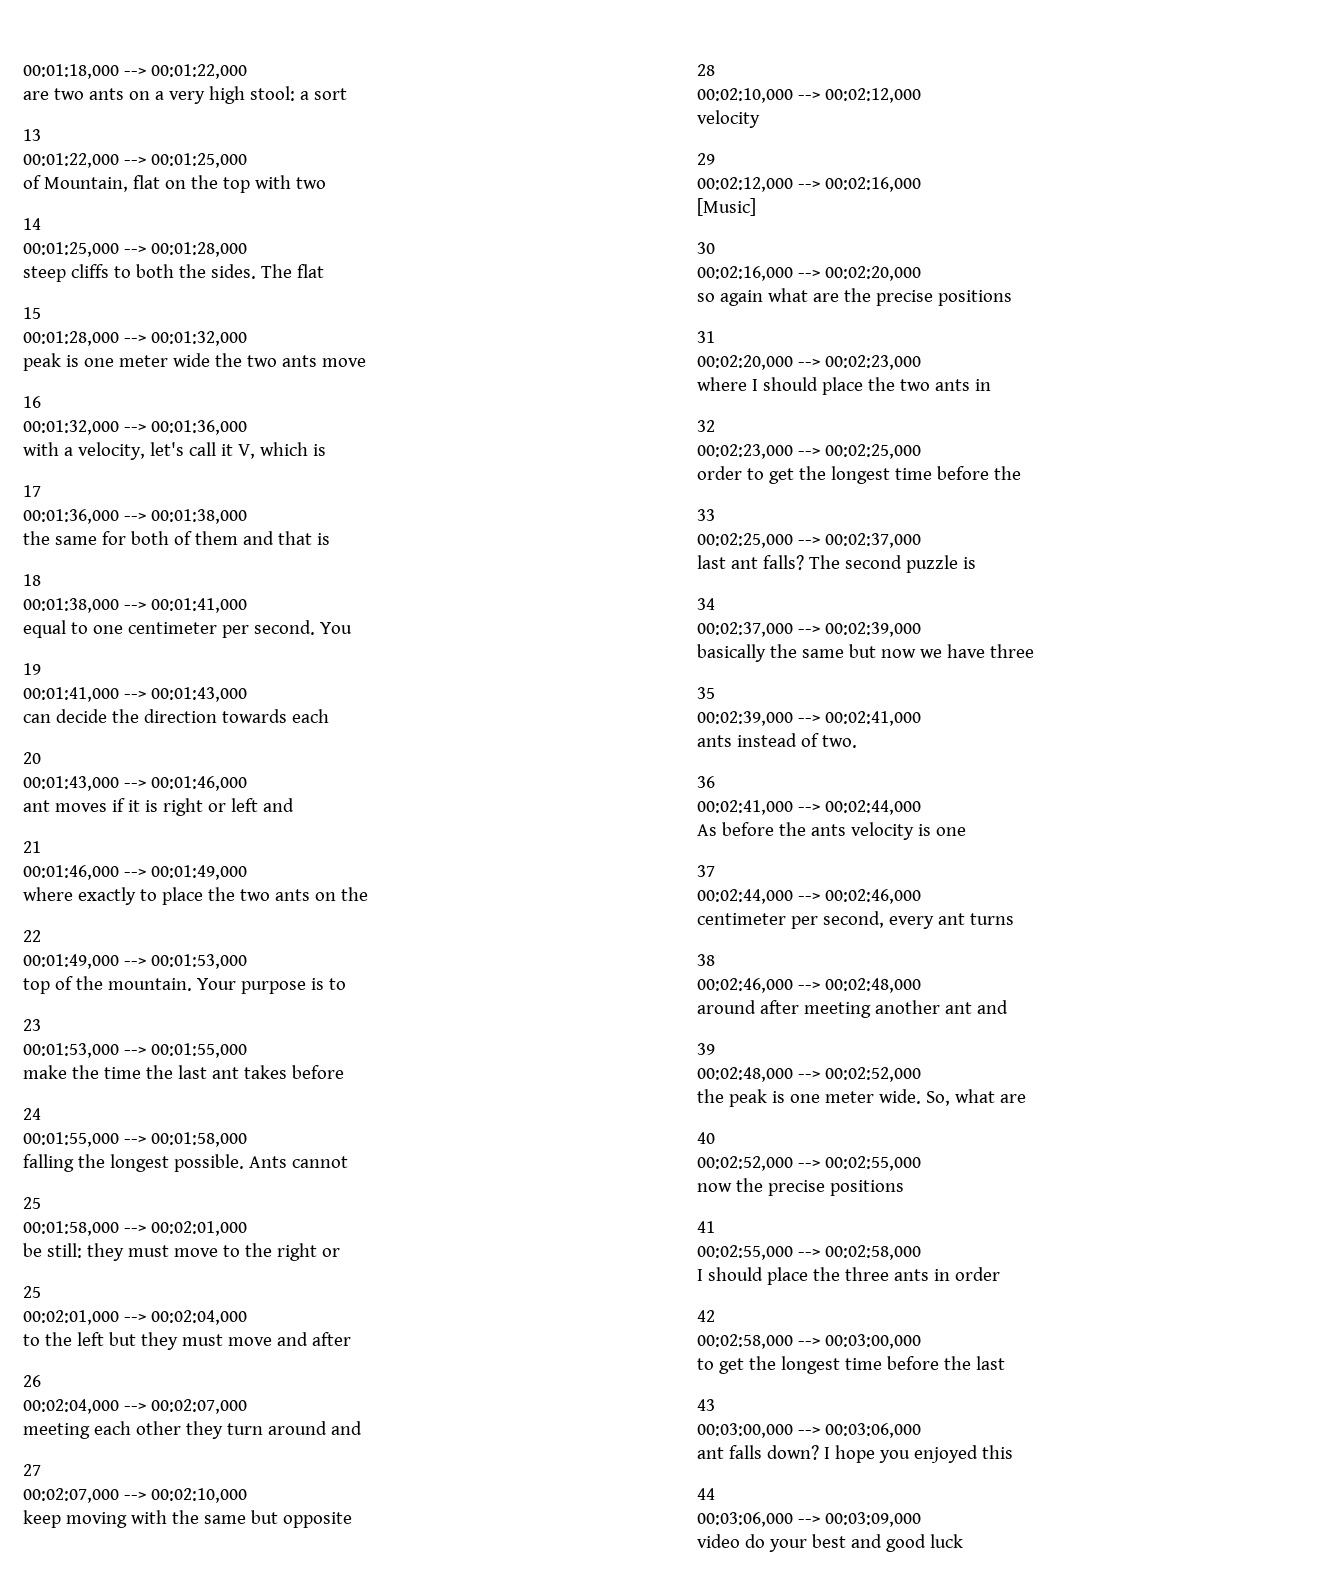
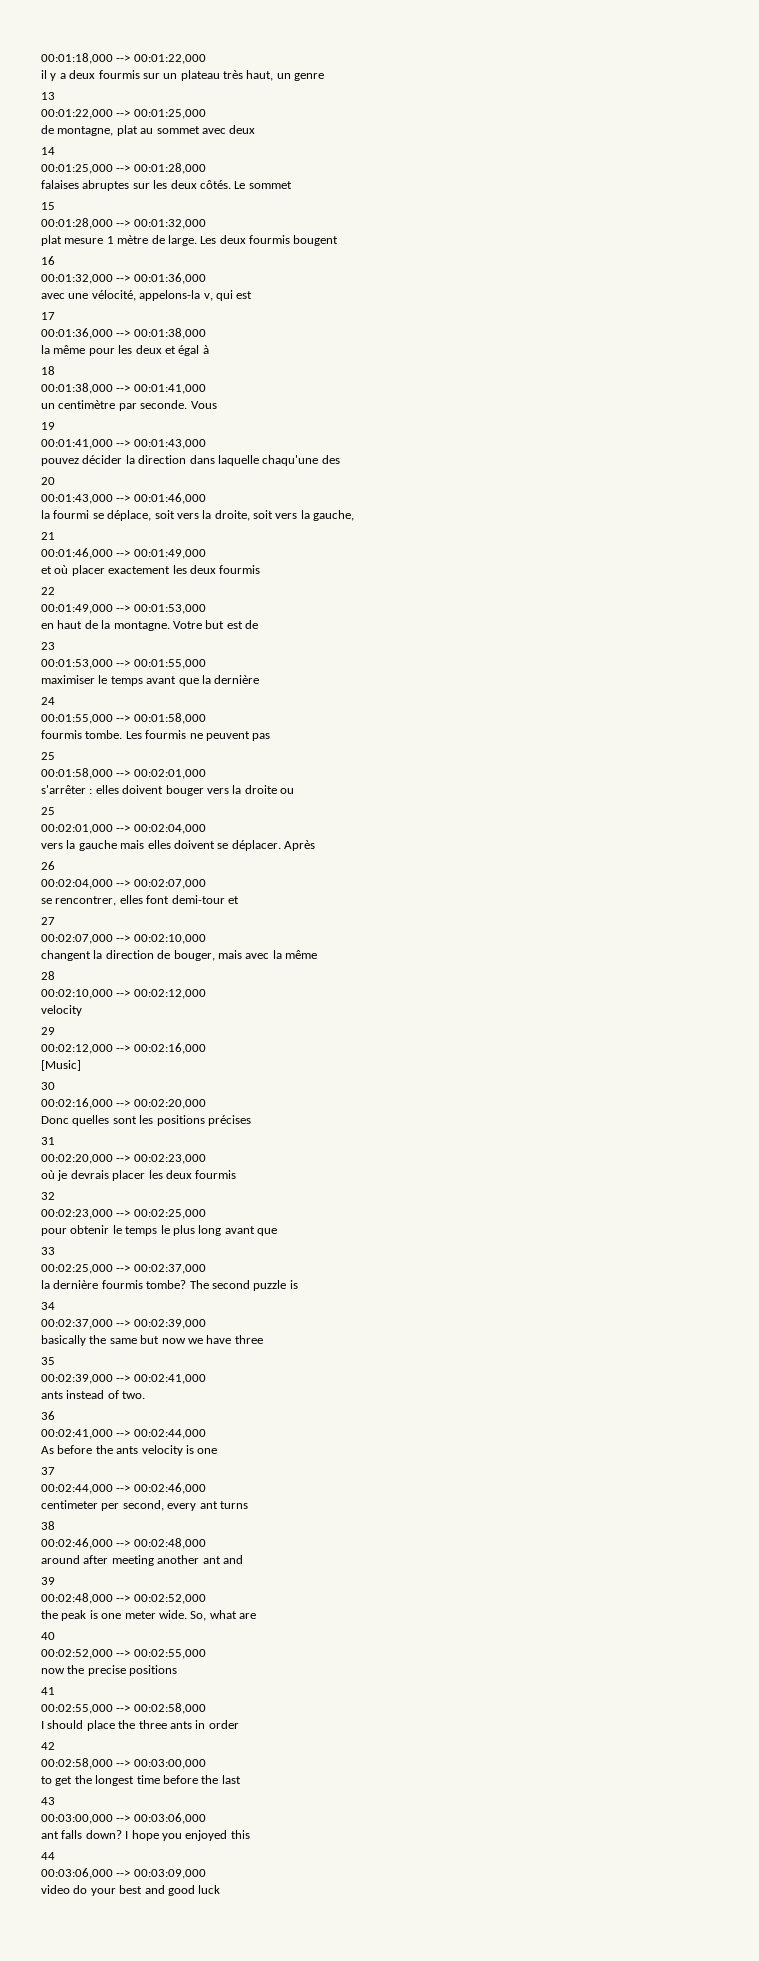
[23,86,347,104] [23,129,41,141] [23,153,247,168] [23,175,326,193] [23,218,41,230] [23,242,247,257] [23,264,324,282] [23,307,41,319] [23,331,247,346] [23,353,366,371] [23,396,41,408] [23,420,247,435] [23,442,326,460] [23,485,41,497] [23,509,247,524] [23,531,330,545] [23,574,41,586] [23,598,247,613] [23,620,352,638] [23,663,41,675] [23,687,247,702] [23,709,329,723] [23,752,41,764] [23,776,247,791] [23,798,294,816] [23,841,41,853] [23,865,247,880] [23,887,368,905] [23,930,41,942] [23,954,247,969] [23,976,346,994] [23,1019,41,1031] [23,1043,247,1058] [23,1065,344,1079] [23,1108,41,1120] [23,1132,247,1147] [23,1154,348,1172] [23,1197,41,1209] [23,1221,247,1236] [23,1243,340,1261] [23,1286,41,1298] [23,1310,247,1325] [23,1332,351,1350] [23,1375,41,1387] [23,1399,247,1414] [23,1421,362,1439] [23,1464,41,1476] [23,1488,247,1503] [23,1510,352,1528] are two ants on a very high stool: a sort // 13 // 00:01:22,000 --> 00:01:25,000 // of Mountain, flat on the top with two // 14 // 00:01:25,000 --> 00:01:28,000 // steep cliffs to both the sides. The flat // 15 // 00:01:28,000 --> 00:01:32,000 // peak is one meter wide the two ants move // 16 // 00:01:32,000 --> 00:01:36,000 // with a velocity, let's call it V, which is // 17 // 00:01:36,000 --> 00:01:38,000 // the same for both of them and that is // 18 // 00:01:38,000 --> 00:01:41,000 // equal to one centimeter per second. You // 19 // 00:01:41,000 --> 00:01:43,000 // can decide the direction towards each // 20 // 00:01:43,000 --> 00:01:46,000 // ant moves if it is right or left and // 21 // 00:01:46,000 --> 00:01:49,000 // where exactly to place the two ants on the // 22 // 00:01:49,000 --> 00:01:53,000 // top of the mountain. Your purpose is to // 23 // 00:01:53,000 --> 00:01:55,000 // make the time the last ant takes before // 24 // 00:01:55,000 --> 00:01:58,000 // falling the longest possible. Ants cannot // 25 // 00:01:58,000 --> 00:02:01,000 // be still: they must move to the right or // 25 // 00:02:01,000 --> 00:02:04,000 // to the left but they must move and after // 26 // 00:02:04,000 --> 00:02:07,000 // meeting each other they turn around and // 27 // 00:02:07,000 --> 00:02:10,000 // keep moving with the same but opposite -> [41,70,325,81] [41,92,55,100] [41,109,206,119] [41,125,256,136] [41,147,55,155] [41,163,206,174] [41,180,292,191] [41,202,55,210] [41,218,206,229] [41,235,339,246] [41,256,55,265] [41,273,206,284] [41,290,253,301] [41,312,55,320] [41,328,206,339] [41,345,209,356] [41,366,55,375] [41,383,206,394] [41,400,217,411] [41,422,55,430] [41,439,206,449] [41,455,340,466] [41,477,55,485] [41,493,206,504] [41,510,355,521] [41,532,55,540] [41,548,206,559] [41,565,261,576] [41,587,55,595] [41,604,206,614] [41,620,258,631] [41,642,55,650] [41,659,206,669] [41,675,260,686] [41,697,55,705] [41,713,206,724] [41,730,271,741] [41,752,55,760] [41,768,206,779] [41,785,294,796] [41,807,55,815] [41,824,206,834] [41,840,315,851] [41,861,55,870] [41,879,206,889] [41,895,239,906] [41,917,55,925] [41,934,206,944] [41,950,317,961] il y a deux fourmis sur un plateau très haut, un genre // 13 // 00:01:22,000 --> 00:01:25,000 // de montagne, plat au sommet avec deux // 14 // 00:01:25,000 --> 00:01:28,000 // falaises abruptes sur les deux côtés. Le sommet // 15 // 00:01:28,000 --> 00:01:32,000 // plat mesure 1 mètre de large. Les deux fourmis bougent // 16 // 00:01:32,000 --> 00:01:36,000 // avec une vélocité, appelons-la v, qui est // 17 // 00:01:36,000 --> 00:01:38,000 // la même pour les deux et égal à // 18 // 00:01:38,000 --> 00:01:41,000 // un centimètre par seconde. Vous // 19 // 00:01:41,000 --> 00:01:43,000 // pouvez décider la direction dans laquelle chaqu'une des // 20 // 00:01:43,000 --> 00:01:46,000 // la fourmi se déplace, soit vers la droite, soit vers la gauche, // 21 // 00:01:46,000 --> 00:01:49,000 // et où placer exactement les deux fourmis // 22 // 00:01:49,000 --> 00:01:53,000 // en haut de la montagne. Votre but est de // 23 // 00:01:53,000 --> 00:01:55,000 // maximiser le temps avant que la dernière // 24 // 00:01:55,000 --> 00:01:58,000 // fourmis tombe. Les fourmis ne peuvent pas // 25 // 00:01:58,000 --> 00:02:01,000 // s'arrêter : elles doivent bouger vers la droite ou // 25 // 00:02:01,000 --> 00:02:04,000 // vers la gauche mais elles doivent se déplacer. Après // 26 // 00:02:04,000 --> 00:02:07,000 // se rencontrer, elles font demi-tour et // 27 // 00:02:07,000 --> 00:02:10,000 // changent la direction de bouger, mais avec la même
[697,288,1012,306] so again what are the precise positions -> [41,1115,251,1126] Donc quelles sont les positions précises
[697,377,991,395] [697,420,715,432] [697,444,921,459] [697,466,1021,484] where I should place the two ants in // 32 // 00:02:23,000 --> 00:02:25,000 // order to get the longest time before the -> [41,1170,237,1181] [41,1192,55,1200] [41,1209,206,1219] [41,1225,277,1236] où je devrais placer les deux fourmis // 32 // 00:02:23,000 --> 00:02:25,000 // pour obtenir le temps le plus long avant que
[697,555,804,570] last ant falls? -> [41,1280,187,1289] la dernière fourmis tombe?

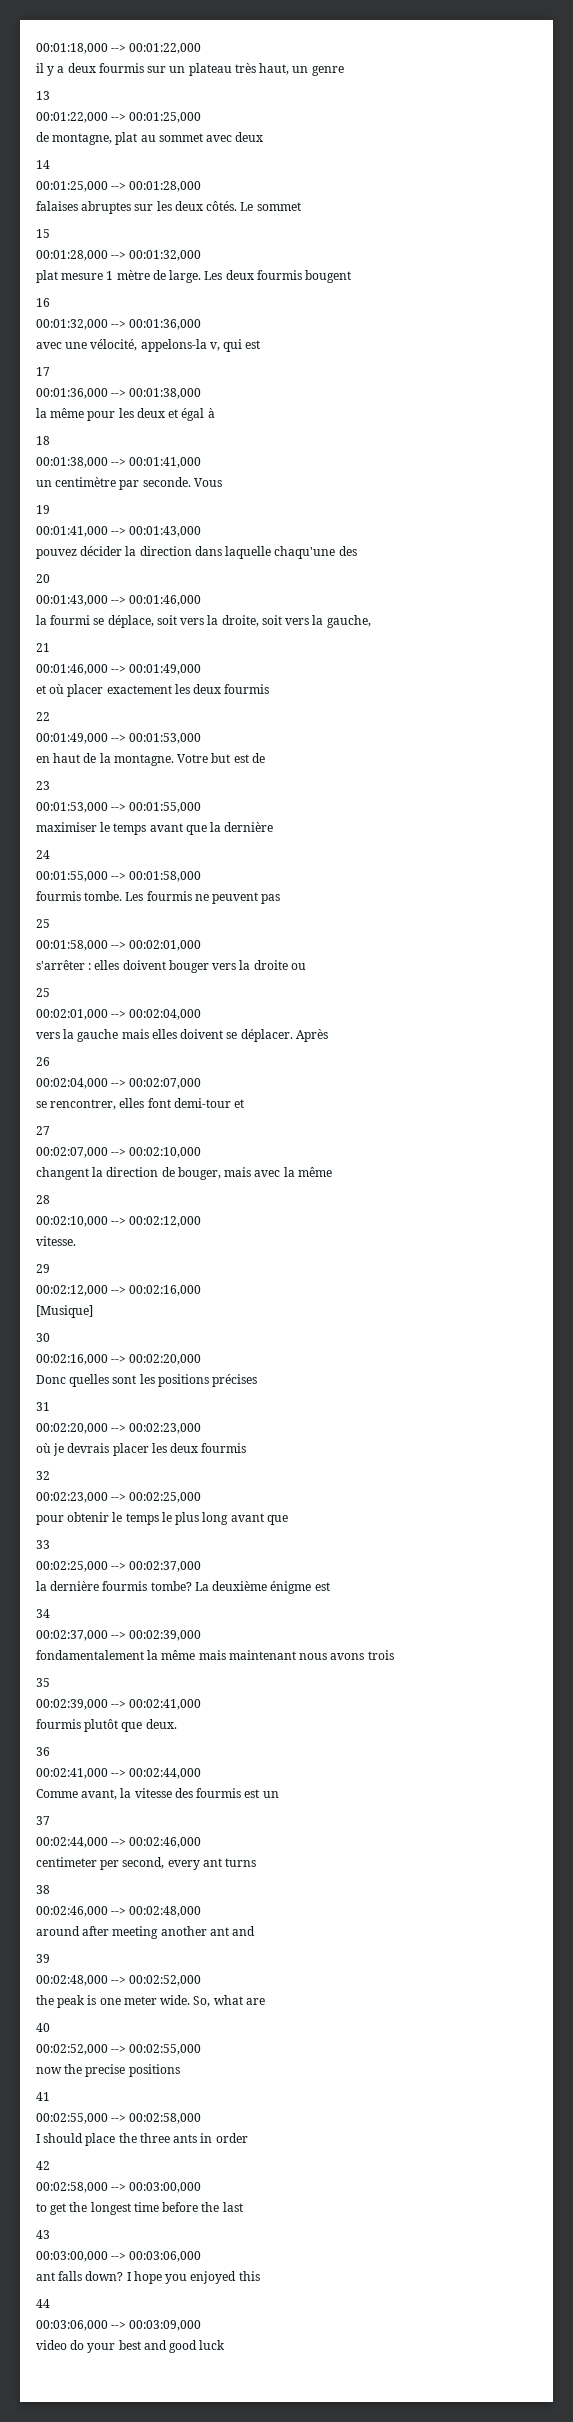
[41,1005,82,1016] velocity -> [36,1236,76,1246] vitesse.
[41,1060,81,1071] [Music] -> [36,1305,93,1318] [Musique]
[189,1280,298,1291] The second puzzle is -> [194,1581,330,1594] La deuxième énigme est
[41,1335,263,1346] basically the same but now we have three -> [36,1650,394,1660] fondamentalement la même mais maintenant nous avons trois
[41,1390,146,1399] ants instead of two. -> [36,1719,177,1732] fourmis plutôt que deux.
[41,1445,218,1456] As before the ants velocity is one -> [36,1788,279,1800] Comme avant, la vitesse des fourmis est un

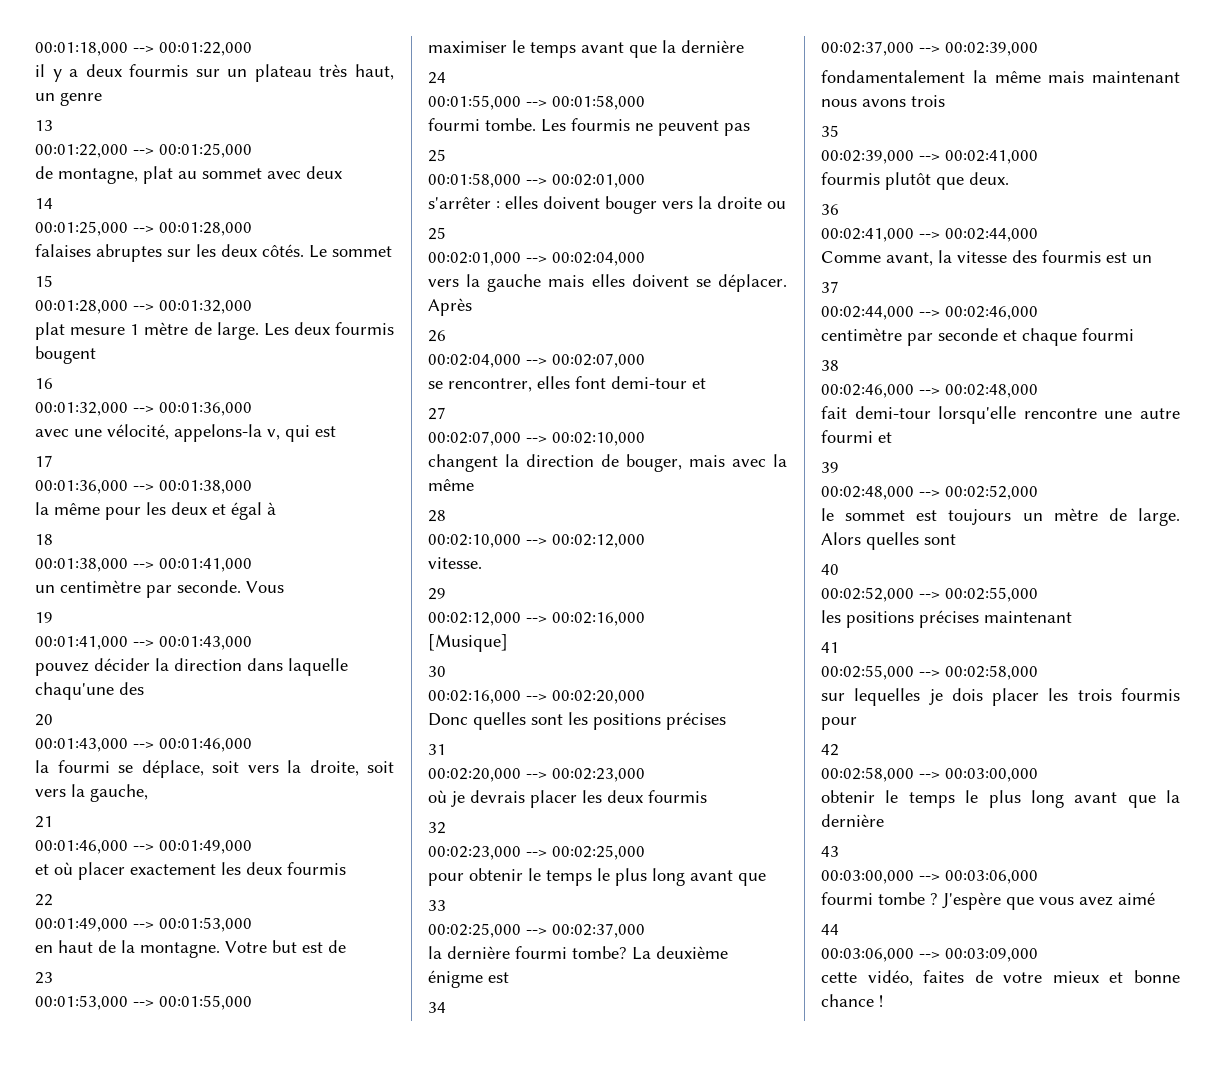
[36,891,81,901] fourmis -> [428,118,480,131] fourmi
[102,1581,148,1591] fourmis -> [515,946,567,959] fourmi
[36,1857,257,1870] [36,1885,50,1894] [36,1906,202,1917] [36,1926,256,1939] [36,1954,50,1963] [36,1975,202,1986] [36,1995,265,2008] centimeter per second, every ant turns // 38 // 00:02:46,000 --> 00:02:48,000 // around after meeting another ant and // 39 // 00:02:48,000 --> 00:02:52,000 // the peak is one meter wide. So, what are -> [821,328,1134,346] [821,360,839,371] [821,384,1038,398] [821,406,1180,424] [821,430,892,443] [821,462,839,473] [821,485,1038,500] [821,508,1180,526] [821,532,956,550] centimètre par seconde et chaque fourmi // 38 // 00:02:46,000 --> 00:02:48,000 // fait demi-tour lorsqu'elle rencontre une autre fourmi et // 39 // 00:02:48,000 --> 00:02:52,000 // le sommet est toujours un mètre de large. Alors quelles sont
[36,2064,180,2077] now the precise positions -> [821,610,1072,628] les positions précises maintenant
[36,2133,248,2146] [36,2161,50,2170] [36,2182,202,2193] [36,2202,243,2215] [36,2230,50,2239] [36,2251,202,2262] [36,2271,260,2284] [36,2299,50,2308] [36,2320,202,2331] [36,2340,226,2353] I should place the three ants in order // 42 // 00:02:58,000 --> 00:03:00,000 // to get the longest time before the last // 43 // 00:03:00,000 --> 00:03:06,000 // ant falls down? I hope you enjoyed this // 44 // 00:03:06,000 --> 00:03:09,000 // video do your best and good luck -> [821,688,1180,706] [821,717,857,730] [821,744,839,756] [821,767,1038,782] [821,790,1180,808] [821,814,884,827] [821,846,839,857] [821,870,1038,884] [821,892,1155,910] [821,924,839,935] [821,948,1038,962] [821,970,1180,986] [821,994,883,1007] sur lequelles je dois placer les trois fourmis pour // 42 // 00:02:58,000 --> 00:03:00,000 // obtenir le temps le plus long avant que la dernière // 43 // 00:03:00,000 --> 00:03:06,000 // fourmi tombe ? J'espère que vous avez aimé // 44 // 00:03:06,000 --> 00:03:09,000 // cette vidéo, faites de votre mieux et bonne chance !

